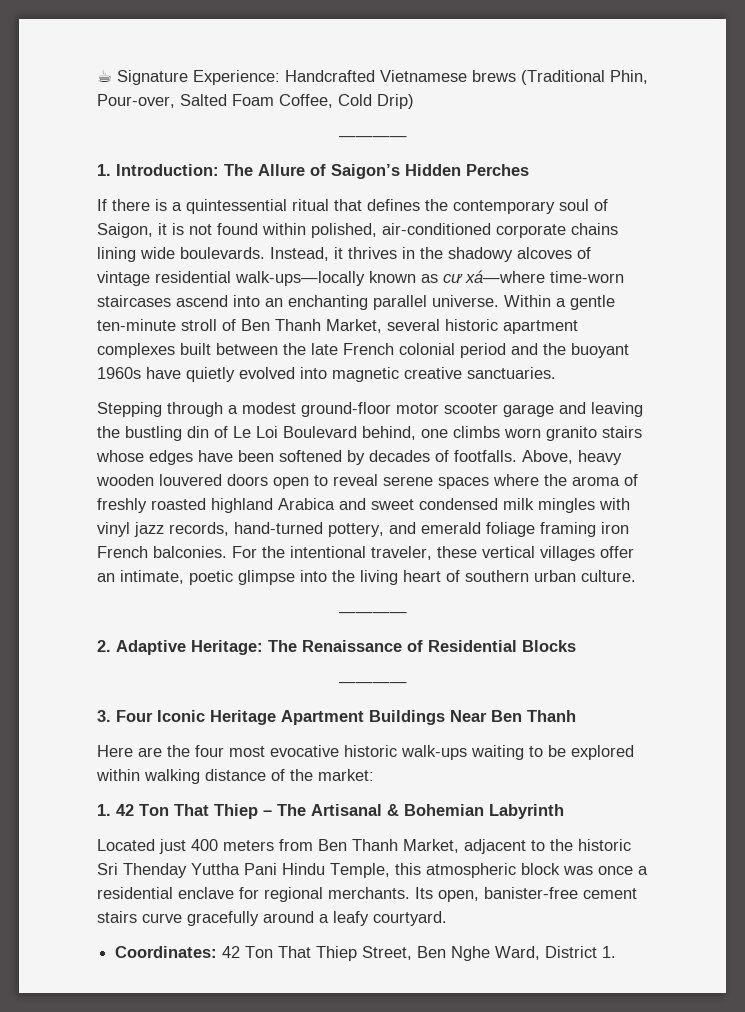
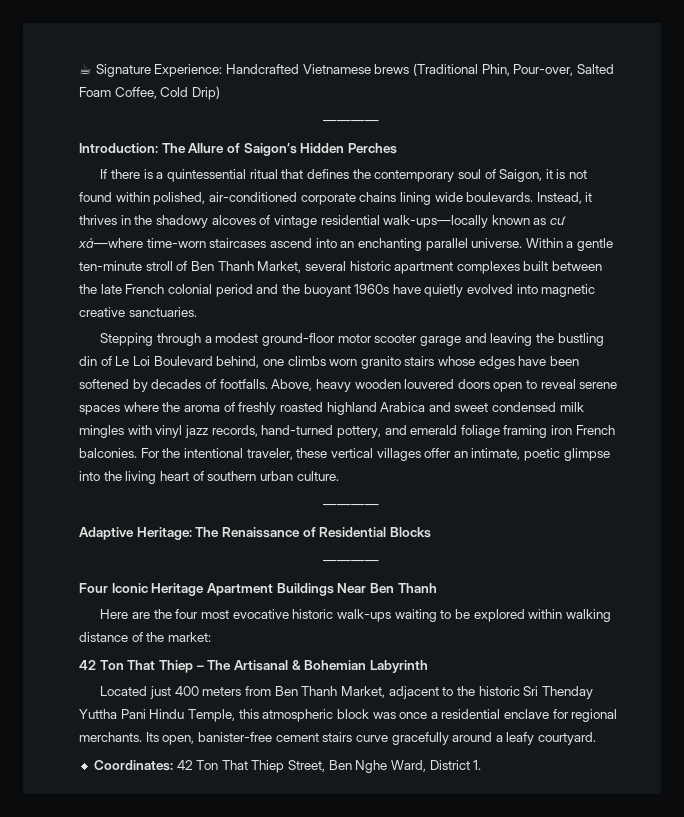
[97,164,111,176] 1. -> (379, 122) none
[97,640,111,652] 2. -> (379, 506) none
[97,710,111,722] 3. -> (379, 562) none
[97,804,111,816] 1. -> (211, 637) none

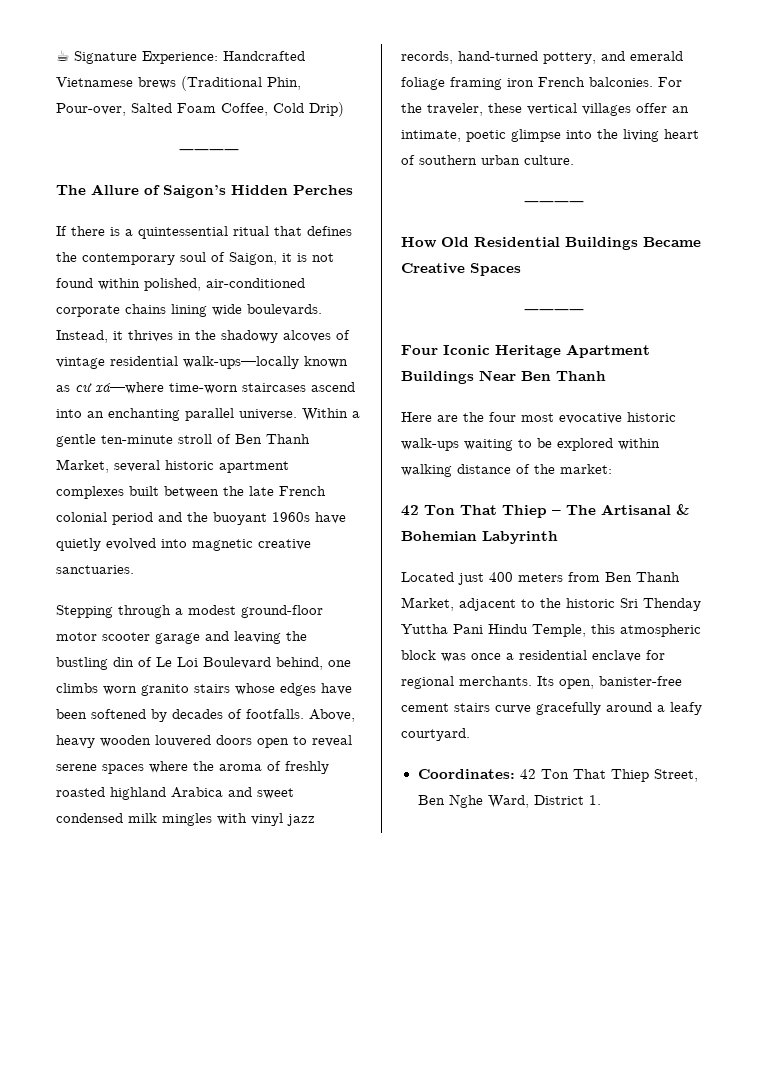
[79,143,158,153] Introduction: -> (239, 151) none
[183,448,243,458] intentional -> (422, 108) none
[79,527,431,540] Adaptive Heritage: The Renaissance of Residential Blocks -> [401,237,701,250] [401,263,521,276] How Old Residential Buildings Became Creative Spaces

